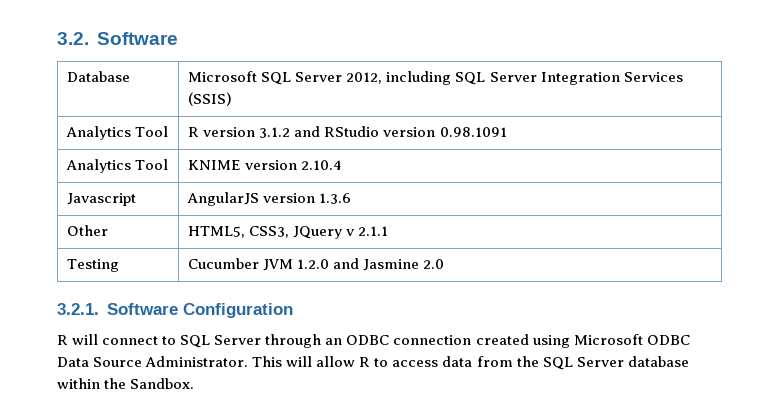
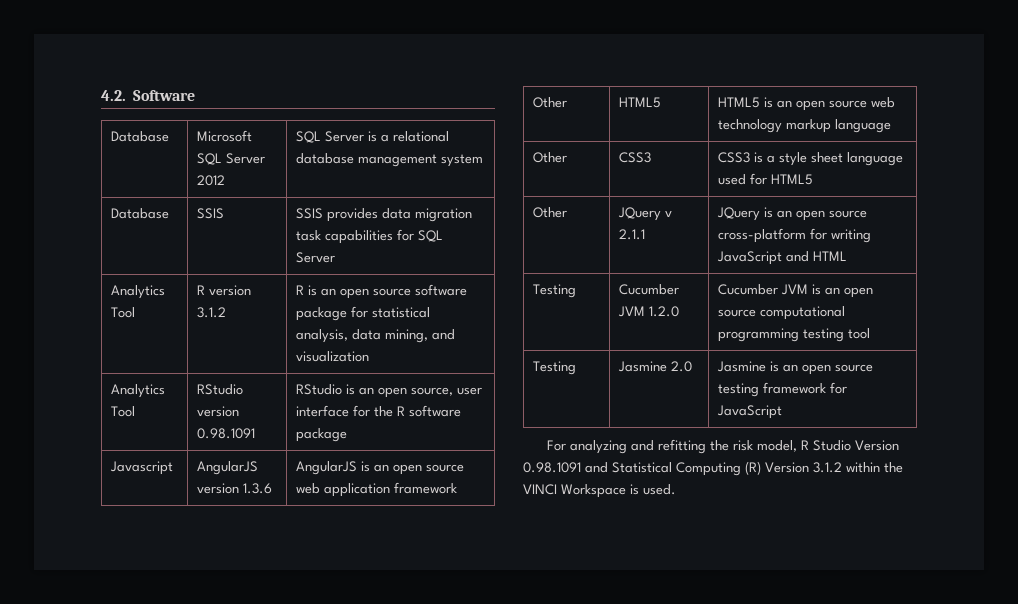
[57,32,89,45] 3.2. -> [101,90,126,101] 4.2.
[346,71,683,85] [188,92,233,106] 2012, including SQL Server Integration Services (SSIS) -> [196,175,225,186] [295,131,449,143] [295,153,483,167] [110,208,169,219] [196,208,224,219] [295,208,472,222] [295,229,443,244] [295,252,335,263] 2012 | SQL Server is a relational database management system // Database | SSIS | SSIS provides data migration task capabilities for SQL Server
[294,126,507,137] [66,159,169,173] [188,160,343,170] [67,193,137,206] [187,192,352,206] [67,225,109,236] [188,226,389,239] [67,259,120,272] [188,258,445,271] [57,303,293,318] [57,334,690,348] [57,356,689,370] [57,378,195,389] and RStudio version 0.98.1091 // Analytics Tool | KNIME version 2.10.4 // Javascript | AngularJS version 1.3.6 // Other | HTML5, CSS3, JQuery v 2.1.1 // Testing | Cucumber JVM 1.2.0 and Jasmine 2.0 // 3.2.1. Software Configuration // R will connect to SQL Server through an ODBC connection created using Microsoft ODBC Data Source Administrator. This will allow R to access data from the SQL Server database within the Sandbox. -> [295,284,467,299] [295,306,430,321] [295,329,455,343] [295,351,369,362] [110,384,165,398] [110,406,135,417] [196,384,243,395] [196,406,239,417] [196,428,255,439] [295,384,482,398] [295,405,461,417] [295,428,347,442] [109,461,173,475] [196,461,258,475] [196,483,272,494] [295,461,464,475] [295,482,457,497] [532,97,567,108] [618,97,661,108] [717,97,895,111] [717,119,891,133] [532,152,567,163] [618,152,651,163] [717,152,903,166] [717,173,813,185] [532,207,567,218] [617,207,672,221] [618,229,645,240] [716,207,867,221] [717,228,871,243] [716,251,847,265] [532,284,576,298] [618,284,679,295] [617,306,679,317] [717,284,873,298] [717,306,845,320] [717,328,870,342] [532,361,576,375] [617,361,692,372] [716,361,873,375] [717,382,847,397] [716,405,782,419] [546,439,899,454] [523,461,903,476] [523,484,676,498] | R is an open source software package for statistical analysis, data mining, and visualization // Analytics Tool | RStudio version 0.98.1091 | RStudio is an open source, user interface for the R software package // Javascript | AngularJS version 1.3.6 | AngularJS is an open source web application framework // Other | HTML5 | HTML5 is an open source web technology markup language // Other | CSS3 | CSS3 is a style sheet language used for HTML5 // Other | JQuery v 2.1.1 | JQuery is an open source cross-platform for writing JavaScript and HTML // Testing | Cucumber JVM 1.2.0 | Cucumber JVM is an open source computational programming testing tool // Testing | Jasmine 2.0 | Jasmine is an open source testing framework for JavaScript // For analyzing and refitting the risk model, R Studio Version 0.98.1091 and Statistical Computing (R) Version 3.1.2 within the VINCI Workspace is used.

